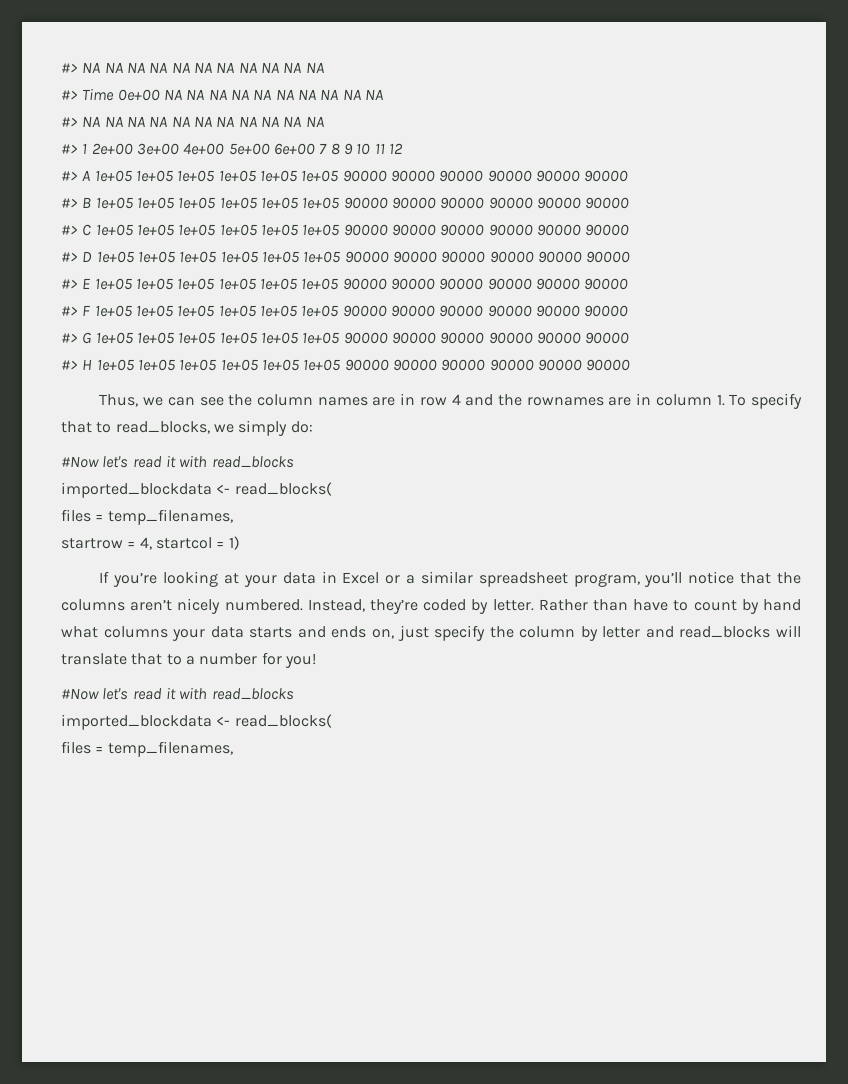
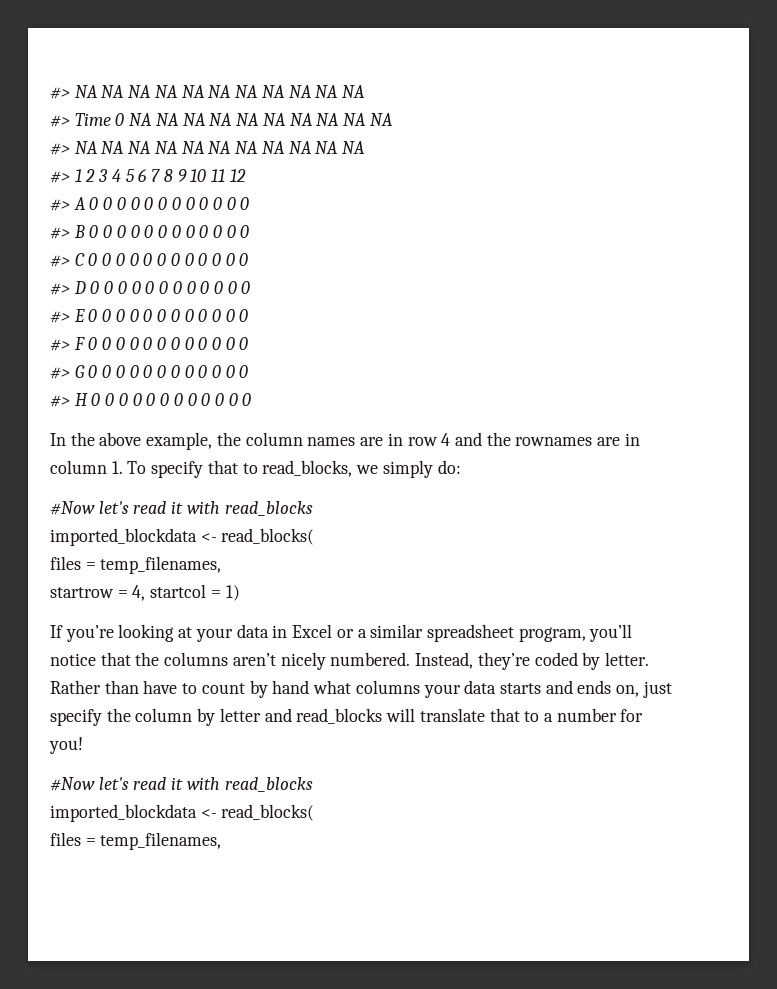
[117,89,160,101] 0e+00 -> [115,113,125,126] 0
[91,143,315,155] 2e+00 3e+00 4e+00 5e+00 6e+00 -> [85,169,147,182] 2 3 4 5 6
[94,170,629,182] [61,197,630,209] [61,224,630,236] [61,251,631,263] [61,278,629,290] [61,305,629,317] [61,332,630,344] [61,359,631,371] [99,394,224,407] 1e+05 1e+05 1e+05 1e+05 1e+05 1e+05 90000 90000 90000 90000 90000 90000 // #> B 1e+05 1e+05 1e+05 1e+05 1e+05 1e+05 90000 90000 90000 90000 90000 90000 // #> C 1e+05 1e+05 1e+05 1e+05 1e+05 1e+05 90000 90000 90000 90000 90000 90000 // #> D 1e+05 1e+05 1e+05 1e+05 1e+05 1e+05 90000 90000 90000 90000 90000 90000 // #> E 1e+05 1e+05 1e+05 1e+05 1e+05 1e+05 90000 90000 90000 90000 90000 90000 // #> F 1e+05 1e+05 1e+05 1e+05 1e+05 1e+05 90000 90000 90000 90000 90000 90000 // #> G 1e+05 1e+05 1e+05 1e+05 1e+05 1e+05 90000 90000 90000 90000 90000 90000 // #> H 1e+05 1e+05 1e+05 1e+05 1e+05 1e+05 90000 90000 90000 90000 90000 90000 // Thus, we can see -> [89,197,250,210] [50,225,250,239] [50,253,249,267] [50,281,251,295] [50,309,249,323] [50,337,249,351] [50,365,249,379] [50,393,252,407] [50,432,213,450] 0 0 0 0 0 0 0 0 0 0 0 0 // #> B 0 0 0 0 0 0 0 0 0 0 0 0 // #> C 0 0 0 0 0 0 0 0 0 0 0 0 // #> D 0 0 0 0 0 0 0 0 0 0 0 0 // #> E 0 0 0 0 0 0 0 0 0 0 0 0 // #> F 0 0 0 0 0 0 0 0 0 0 0 0 // #> G 0 0 0 0 0 0 0 0 0 0 0 0 // #> H 0 0 0 0 0 0 0 0 0 0 0 0 // In the above example,

